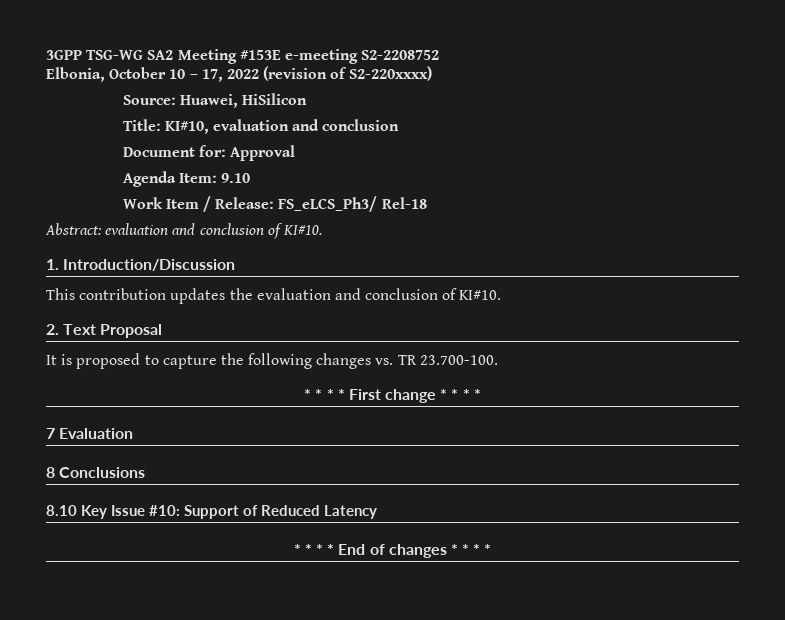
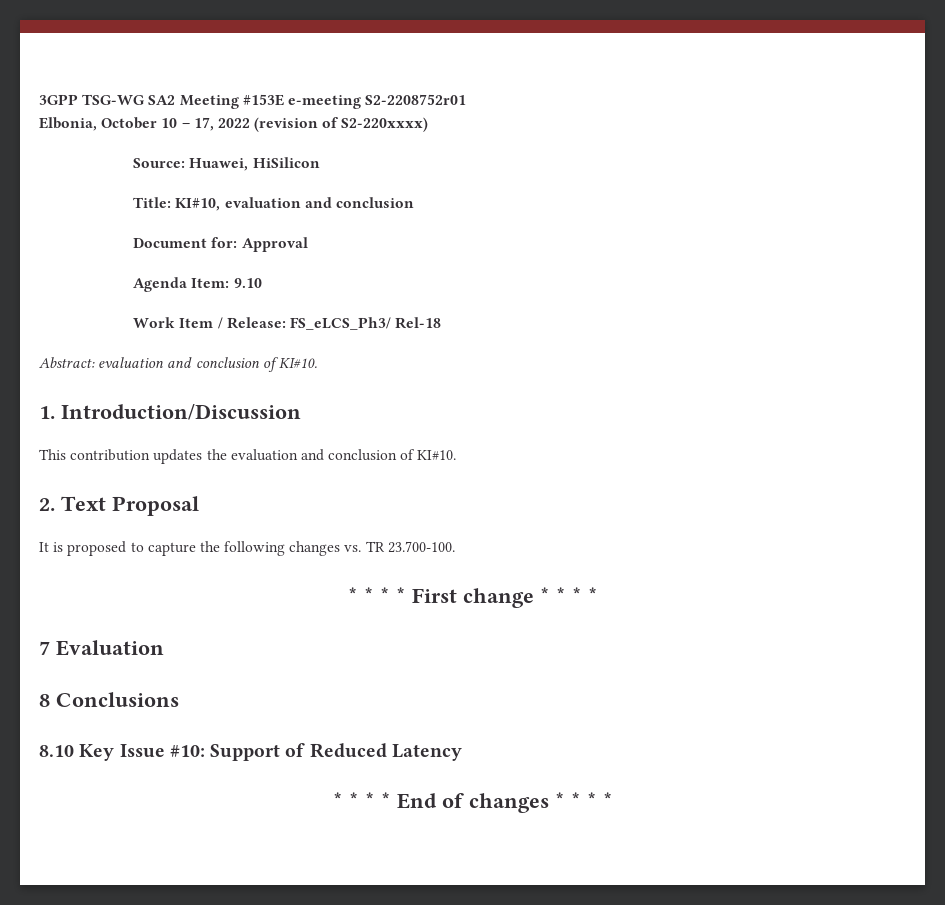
[361,50,440,60] S2-2208752 -> [365,94,467,105] S2-2208752r01

